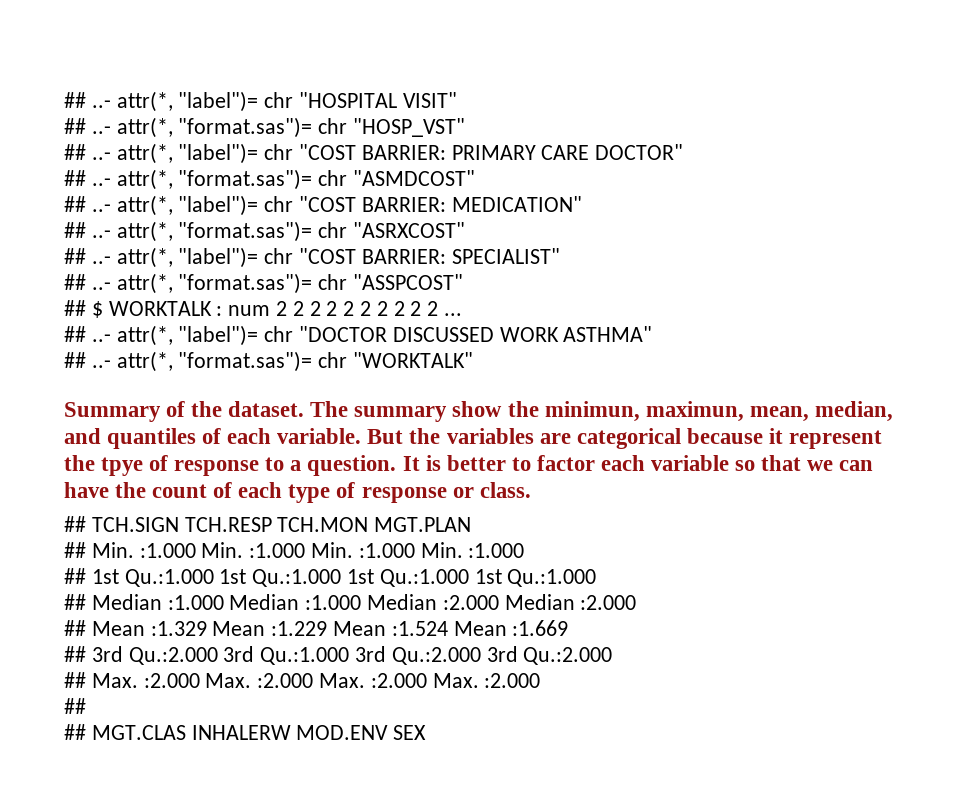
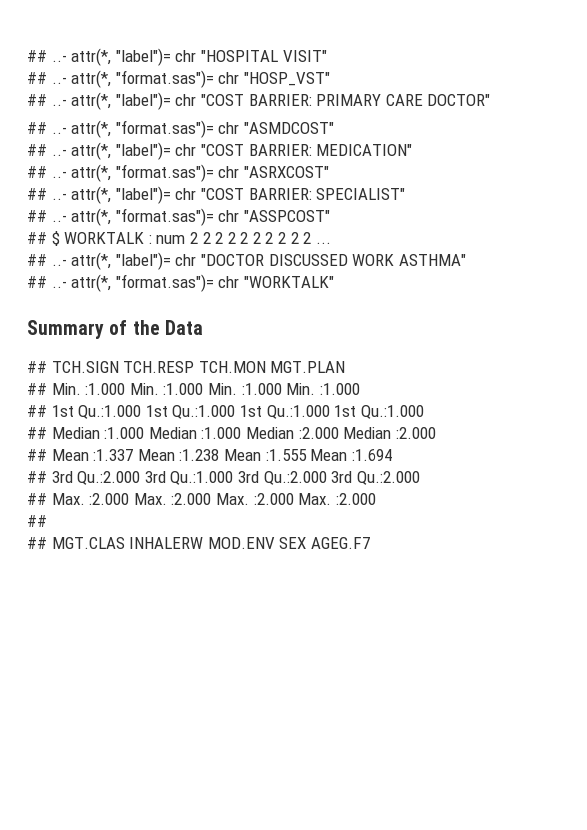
[228,401,893,422] [64,428,882,449] [64,455,874,476] [64,482,531,503] dataset. The summary show the minimun, maximun, mean, median, and quantiles of each variable. But the variables are categorical because it represent the tpye of response to a question. It is better to factor each variable so that we can have the count of each type of response or class. -> [164,320,203,335] Data
[150,620,569,636] :1.329 Mean :1.229 Mean :1.524 Mean :1.669 -> [93,449,392,461] :1.337 Mean :1.238 Mean :1.555 Mean :1.694
(427, 732) none -> [310,537,370,549] AGEG.F7

